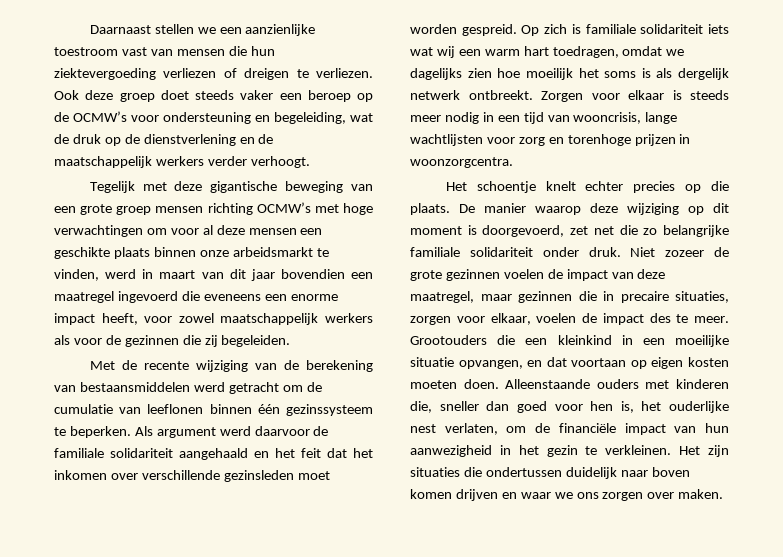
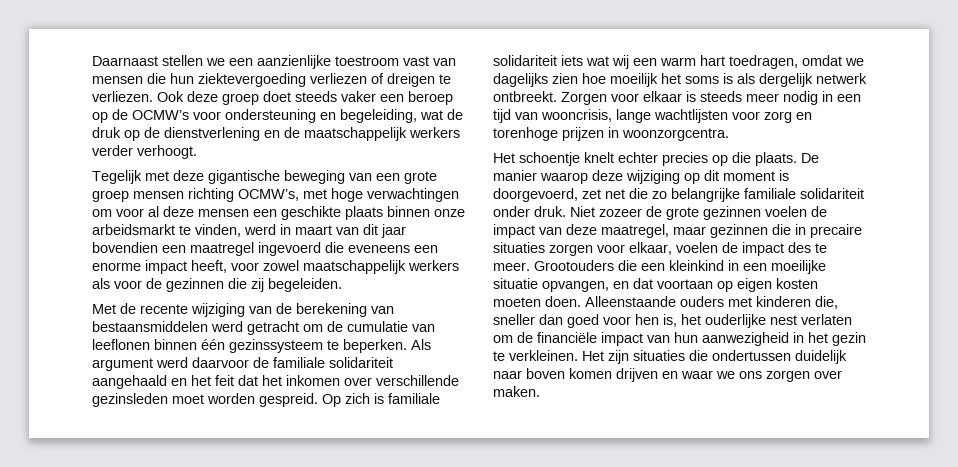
[256,202,311,213] OCMW’s -> [238,189,299,201] OCMW’s,
[675,291,729,303] situaties, -> [493,242,545,253] situaties
[444,423,498,435] verlaten, -> [801,314,852,325] verlaten

